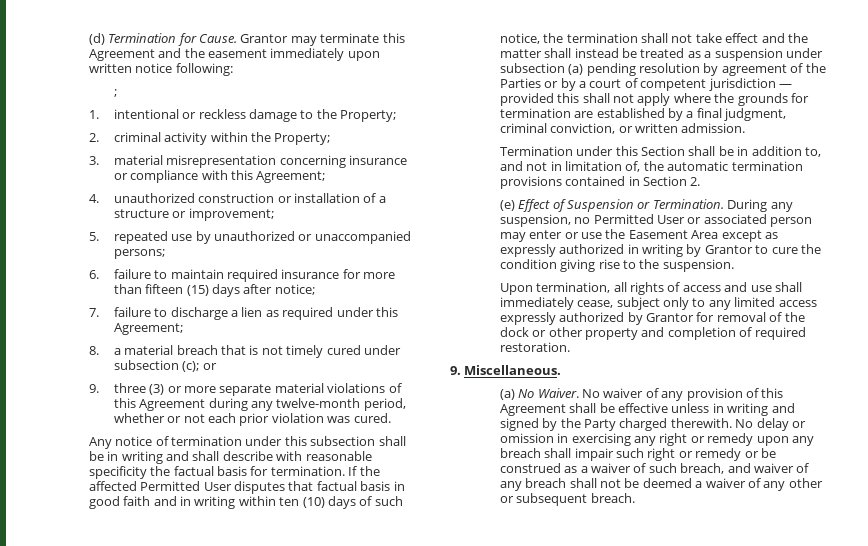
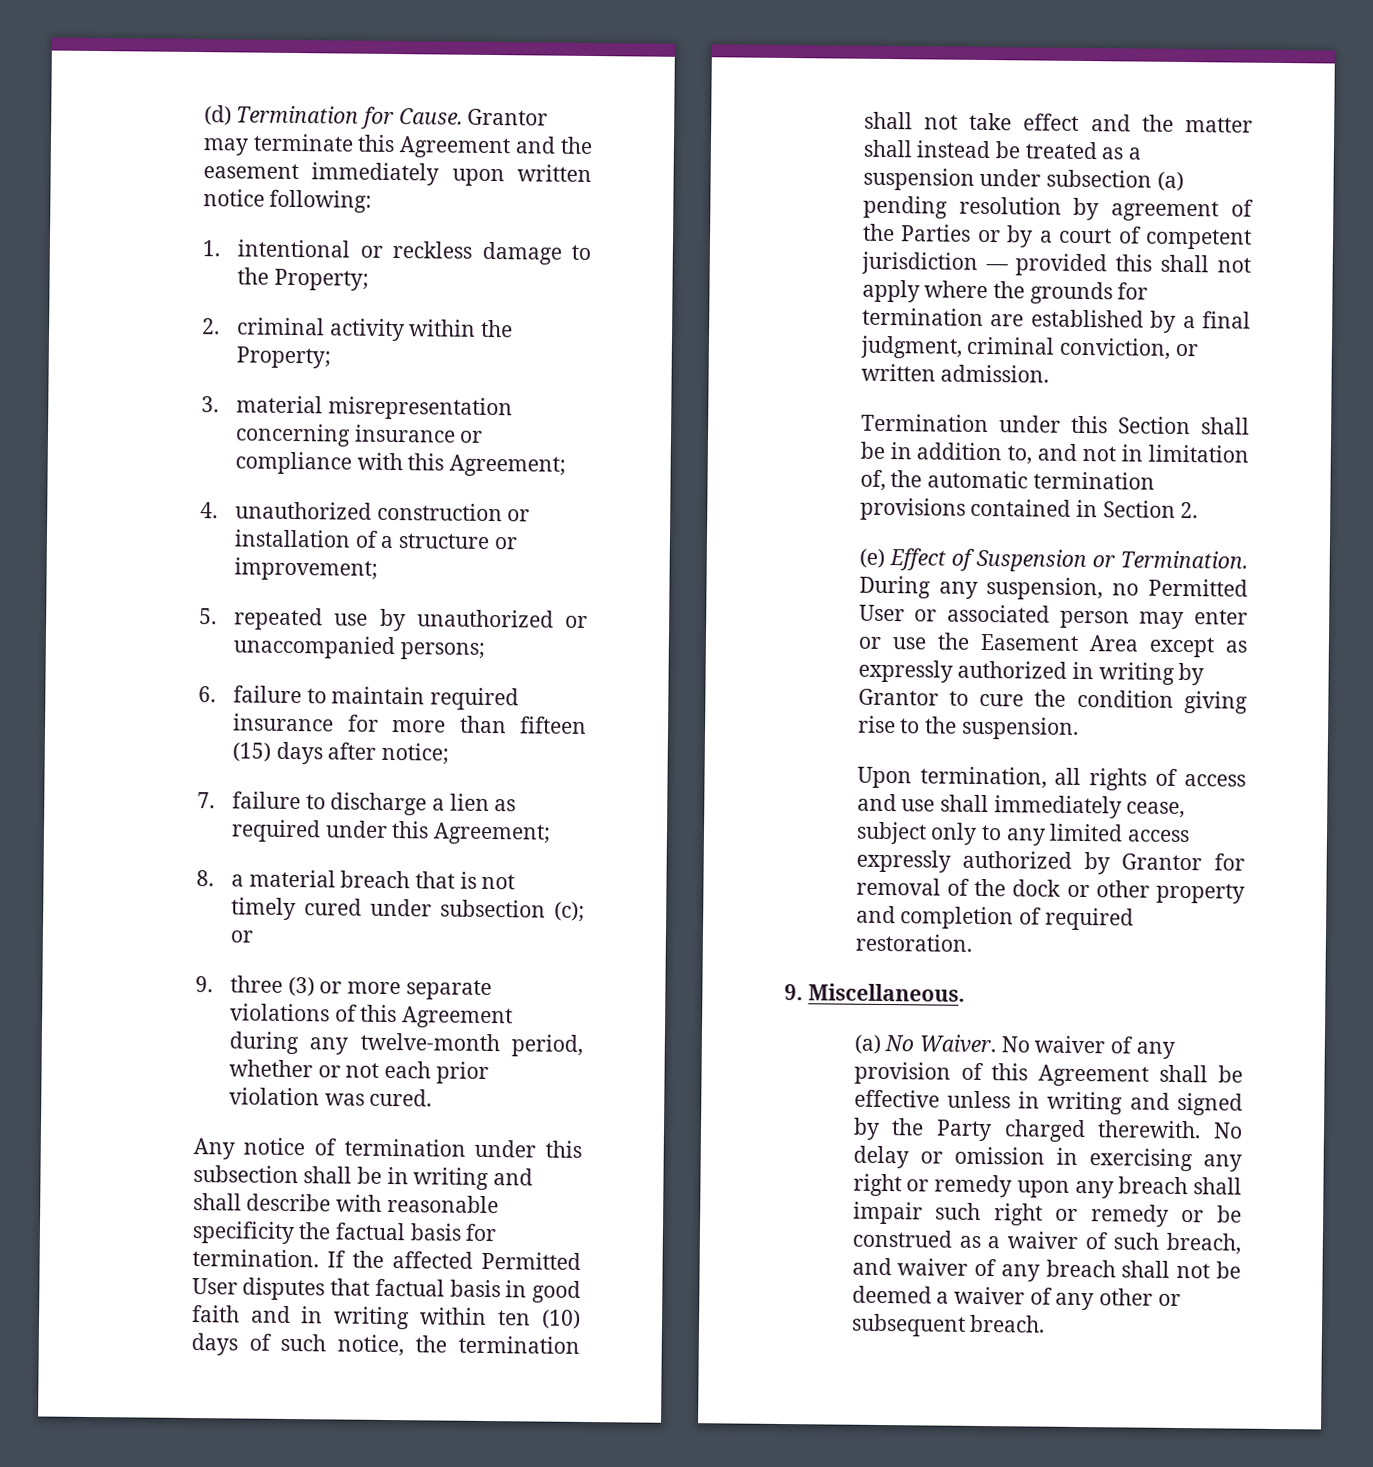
[113,89,117,97] // ; -> (373, 201) none
[274,383,324,393] material -> (492, 990) none

